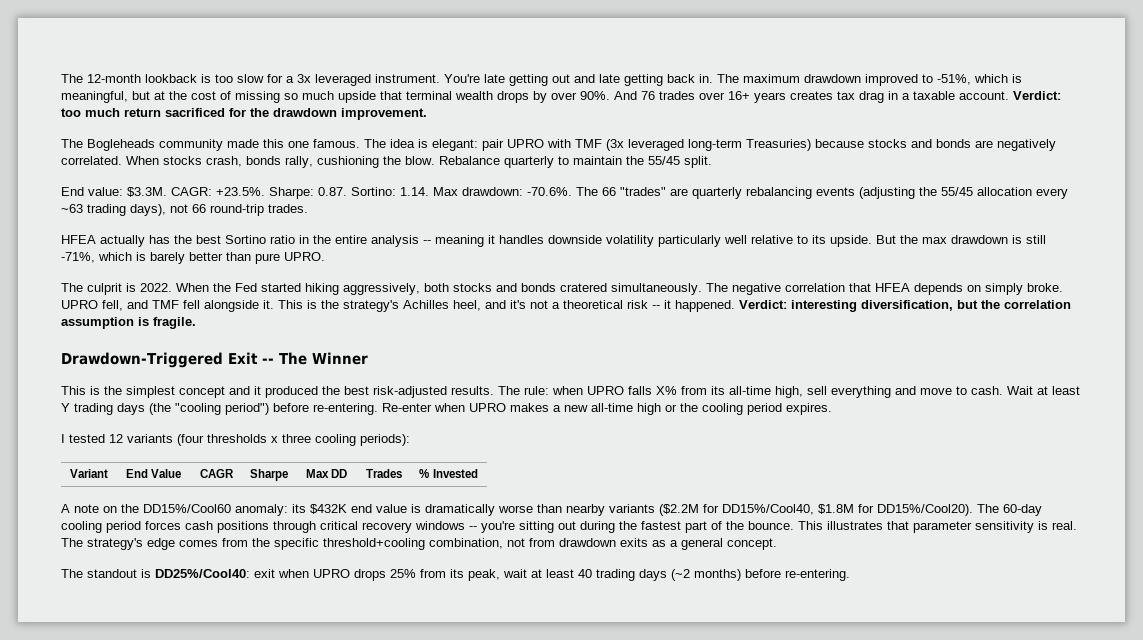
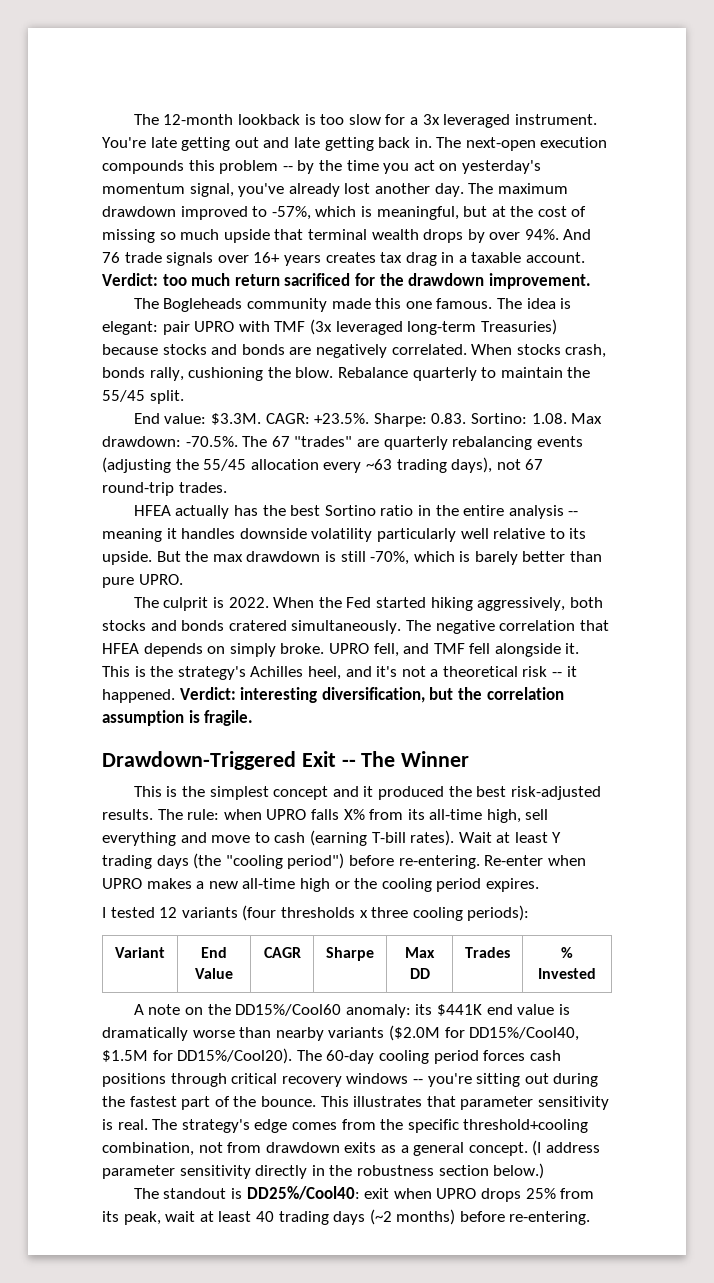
(739, 78) none -> [465,137,608,151] [102,160,541,174] [102,183,494,197] next-open execution compounds this problem -- by the time you act on yesterday's momentum signal, you've already lost another day. The
[937,74,971,85] -51%, -> [271,206,311,220] -57%,
[580,91,610,100] 90%. -> [524,229,559,240] 94%.
[659,91,695,100] trades -> [124,252,214,266] trade signals
[318,187,616,196] 0.87. Sortino: 1.14. Max drawdown: -70.6%. The 66 -> [431,413,603,424] [102,436,290,447] 0.83. Sortino: 1.08. Max drawdown: -70.5%. The 67
[192,204,206,213] 66 -> [525,459,544,470] 67
[61,252,95,263] -71%, -> [370,551,410,565] -70%,
[971,386,1003,395] cash. -> [274,830,455,846] cash (earning T-bill rates).
[310,504,347,514] $432K -> [436,1004,482,1016] $441K
[659,504,699,516] ($2.2M -> [388,1025,440,1041] ($2.0M
[818,504,854,514] $1.8M -> [102,1050,148,1062] $1.5M
(777, 544) none -> [532,1140,600,1156] [102,1163,545,1179] (I address parameter sensitivity directly in the robustness section below.)

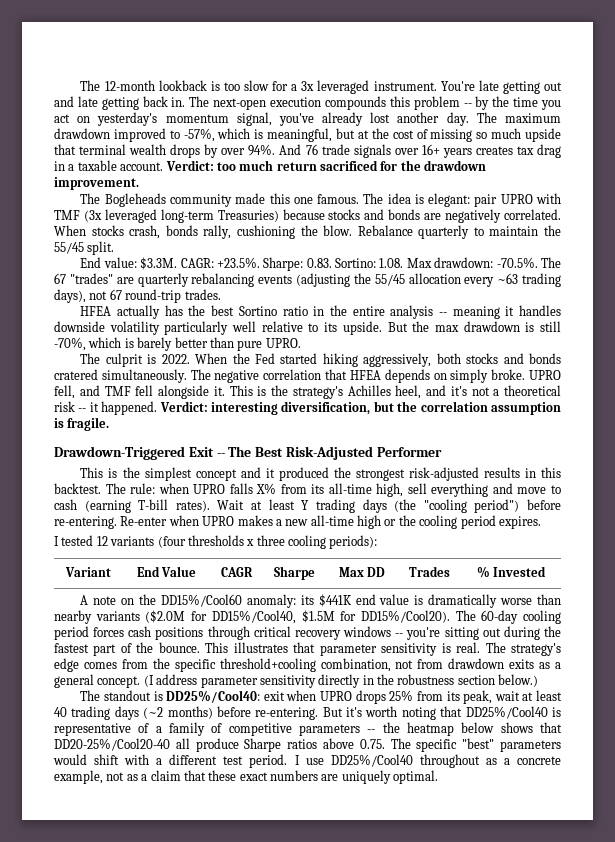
[401,751,470,767] Winner -> [255,446,442,460] Best Risk-Adjusted Performer
[476,786,601,800] [102,809,153,820] best risk-adjusted results. -> [355,467,562,481] [54,483,101,494] strongest risk-adjusted results in this backtest.
(591, 1218) none -> [322,706,561,720] [54,722,562,736] [54,738,562,752] [53,754,561,768] [54,770,439,784] But it's worth noting that DD25%/Cool40 is representative of a family of competitive parameters -- the heatmap below shows that DD20-25%/Cool20-40 all produce Sharpe ratios above 0.75. The specific "best" parameters would shift with a different test period. I use DD25%/Cool40 throughout as a concrete example, not as a claim that these exact numbers are uniquely optimal.

